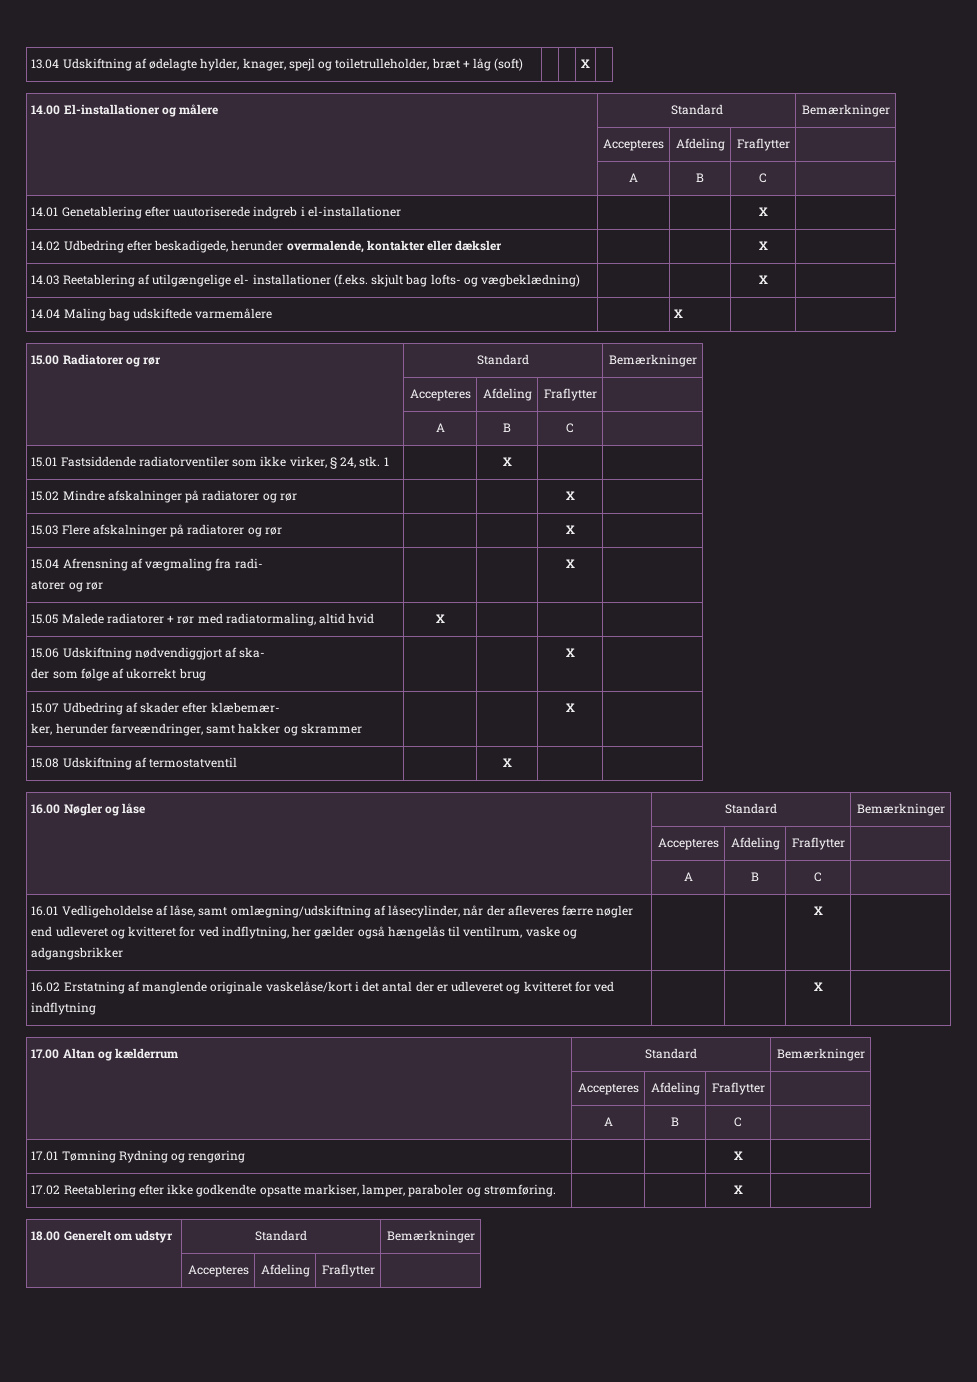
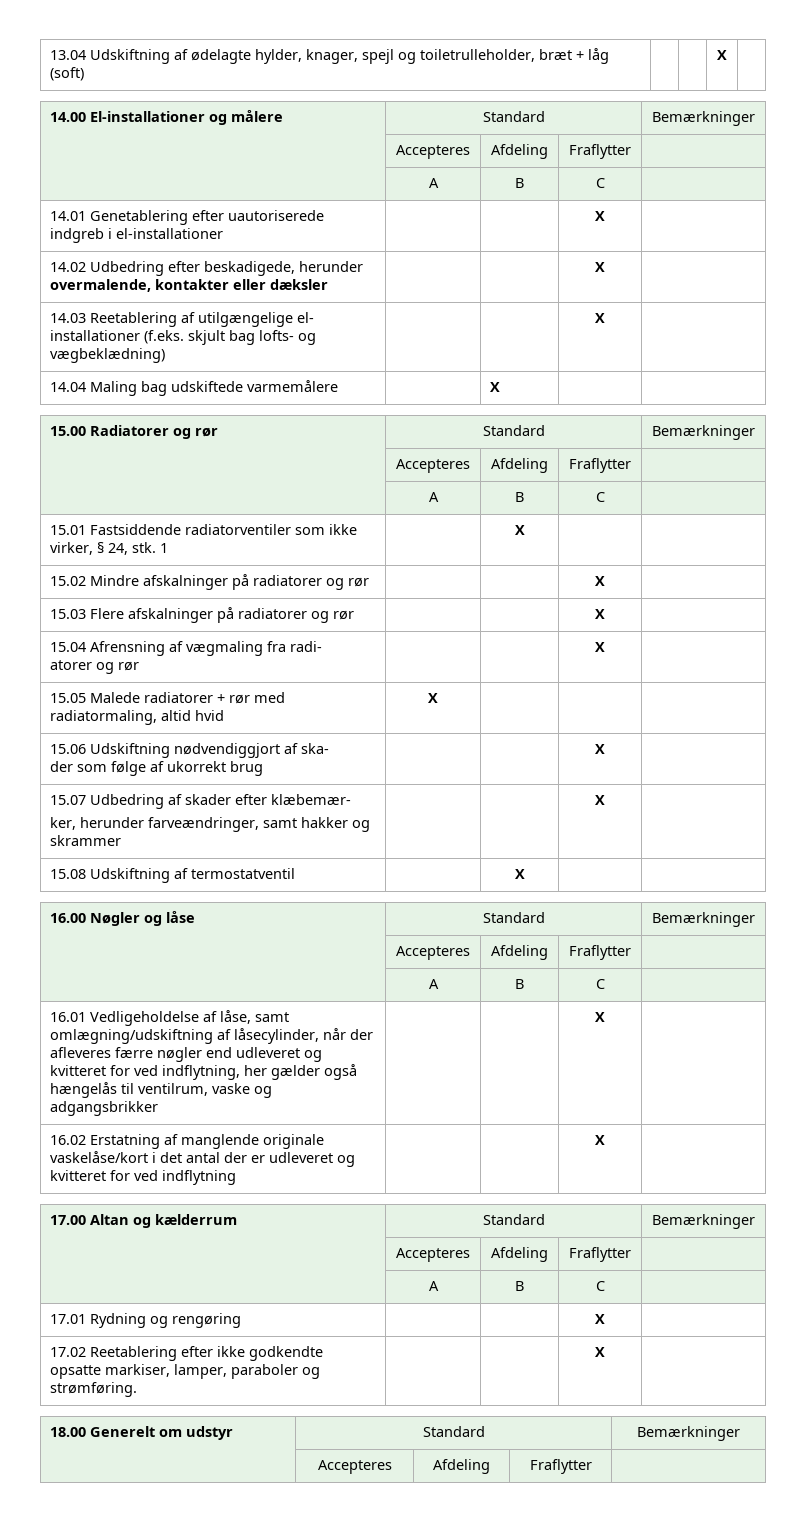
[61,1150,116,1163] Tømning -> (86, 1319) none

